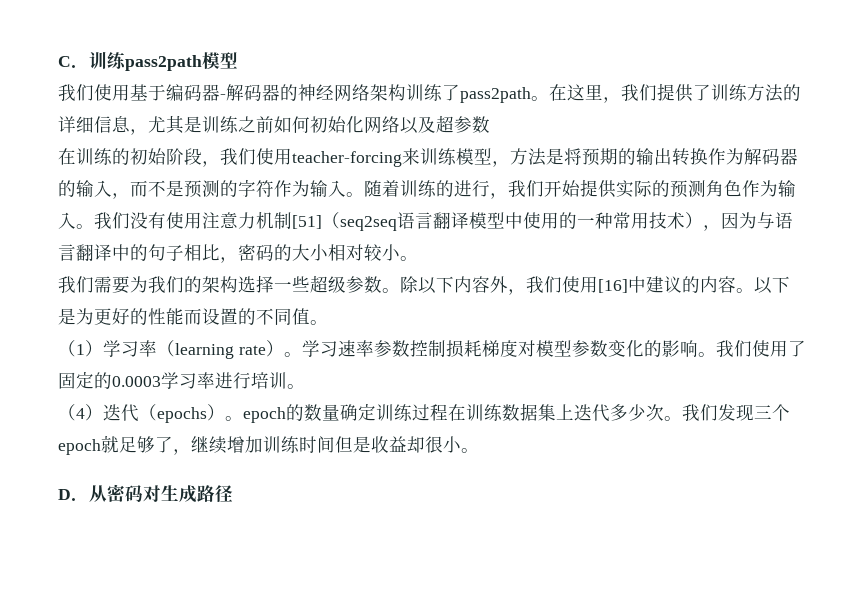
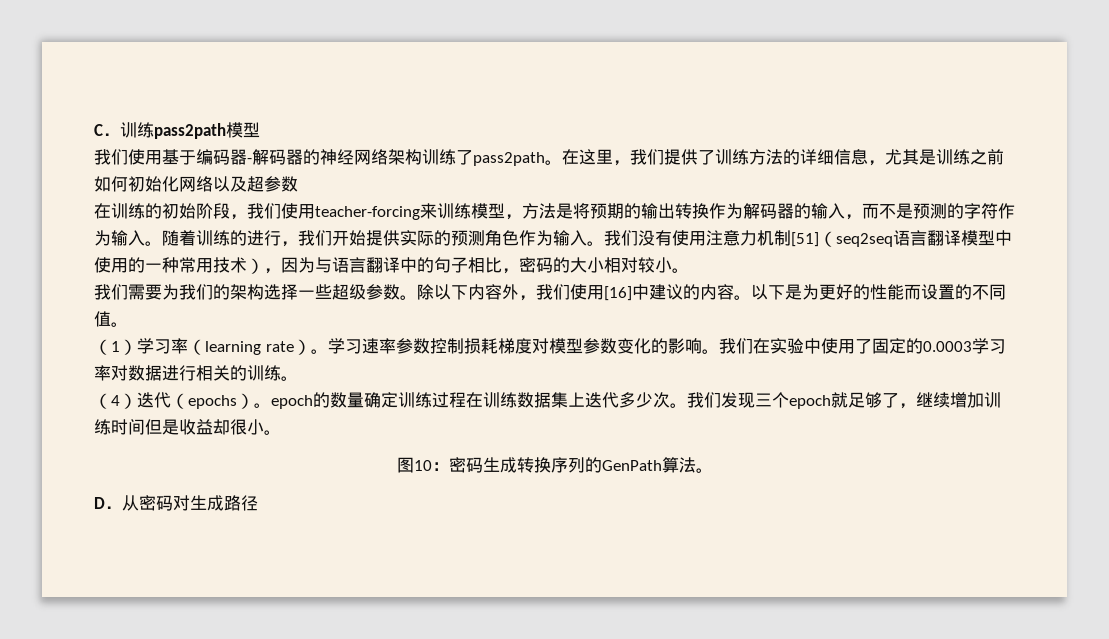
(752, 348) none -> [752,338,821,354] 在实验中
[215,372,287,389] 进行培训 -> [111,365,281,381] 对数据进行相关的训练
(479, 450) none -> [396,457,713,473] // 图10：密码生成转换序列的GenPath算法。

